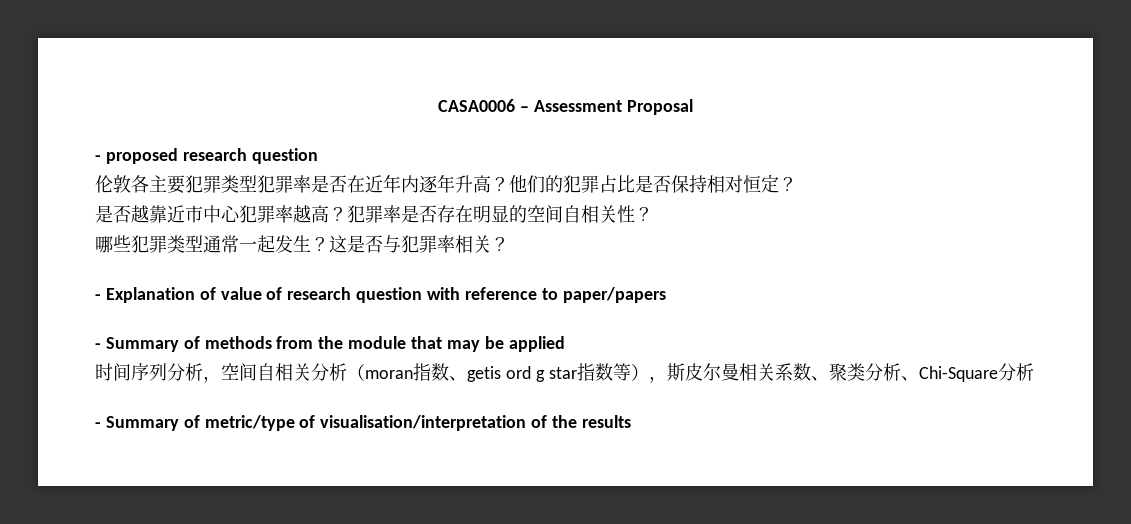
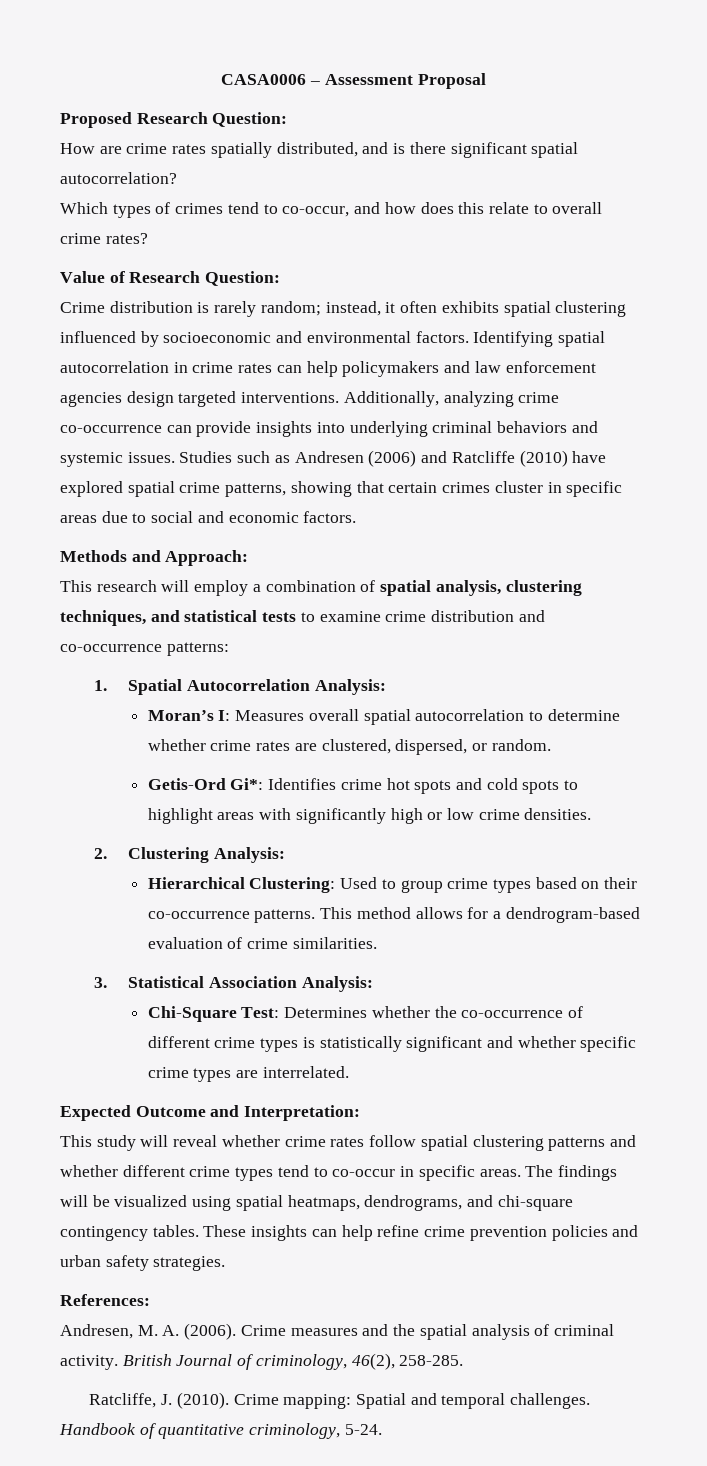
[95,148,318,164] [95,174,797,194] [95,205,653,223] [95,235,509,253] [95,287,666,303] [95,336,565,352] [95,363,1034,383] [95,415,631,431] - proposed research question // 伦敦各主要犯罪类型犯罪率是否在近年内逐年升高？他们的犯罪占比是否保持相对恒定？ // 是否越靠近市中心犯罪率越高？犯罪率是否存在明显的空间自相关性？ // 哪些犯罪类型通常一起发生？这是否与犯罪率相关？ // - Explanation of value of research question with reference to paper/papers // - Summary of methods from the module that may be applied // 时间序列分析，空间自相关分析（moran指数、getis ord g star指数等），斯皮尔曼相关系数、聚类分析、Chi-Square分析 // - Summary of metric/type of visualisation/interpretation of the results -> [60,112,288,128] [60,142,579,158] [60,172,177,184] [60,202,603,218] [60,233,148,244] [60,271,281,286] [60,301,627,317] [60,331,606,347] [60,361,596,377] [60,391,560,407] [60,421,598,437] [60,450,607,467] [60,481,623,497] [60,511,357,523] [60,550,249,566] [60,580,582,596] [60,610,545,626] [60,642,229,656] [94,679,386,695] [147,709,620,725] [147,739,551,755] [147,778,579,794] [147,808,592,824] [94,847,286,863] [147,877,638,893] [147,907,640,923] [147,937,377,949] [94,976,373,992] [147,1006,583,1022] [147,1036,637,1052] [147,1066,349,1082] [60,1105,361,1121] [60,1135,636,1151] [60,1165,617,1181] [60,1195,573,1211] [60,1225,639,1241] [60,1255,226,1271] [60,1294,150,1306] [60,1323,614,1340] [60,1353,464,1370] [89,1392,591,1409] [59,1423,382,1439] Proposed Research Question: // How are crime rates spatially distributed, and is there significant spatial autocorrelation? // Which types of crimes tend to co-occur, and how does this relate to overall crime rates? // Value of Research Question: // Crime distribution is rarely random; instead, it often exhibits spatial clustering influenced by socioeconomic and environmental factors. Identifying spatial autocorrelation in crime rates can help policymakers and law enforcement agencies design targeted interventions. Additionally, analyzing crime co-occurrence can provide insights into underlying criminal behaviors and systemic issues. Studies such as Andresen (2006) and Ratcliffe (2010) have explored spatial crime patterns, showing that certain crimes cluster in specific areas due to social and economic factors. // Methods and Approach: // This research will employ a combination of spatial analysis, clustering techniques, and statistical tests to examine crime distribution and co-occurrence patterns: // 1. Spatial Autocorrelation Analysis: // Moran’s I: Measures overall spatial autocorrelation to determine whether crime rates are clustered, dispersed, or random. // Getis-Ord Gi*: Identifies crime hot spots and cold spots to highlight areas with significantly high or low crime densities. // 2. Clustering Analysis: // Hierarchical Clustering: Used to group crime types based on their co-occurrence patterns. This method allows for a dendrogram-based evaluation of crime similarities. // 3. Statistical Association Analysis: // Chi-Square Test: Determines whether the co-occurrence of different crime types is statistically significant and whether specific crime types are interrelated. // Expected Outcome and Interpretation: // This study will reveal whether crime rates follow spatial clustering patterns and whether different crime types tend to co-occur in specific areas. The findings will be visualized using spatial heatmaps, dendrograms, and chi-square contingency tables. These insights can help refine crime prevention policies and urban safety strategies. // References: // Andresen, M. A. (2006). Crime measures and the spatial analysis of criminal activity. British Journal of criminology, 46(2), 258-285. // Ratcliffe, J. (2010). Crime mapping: Spatial and temporal challenges. Handbook of quantitative criminology, 5-24.

